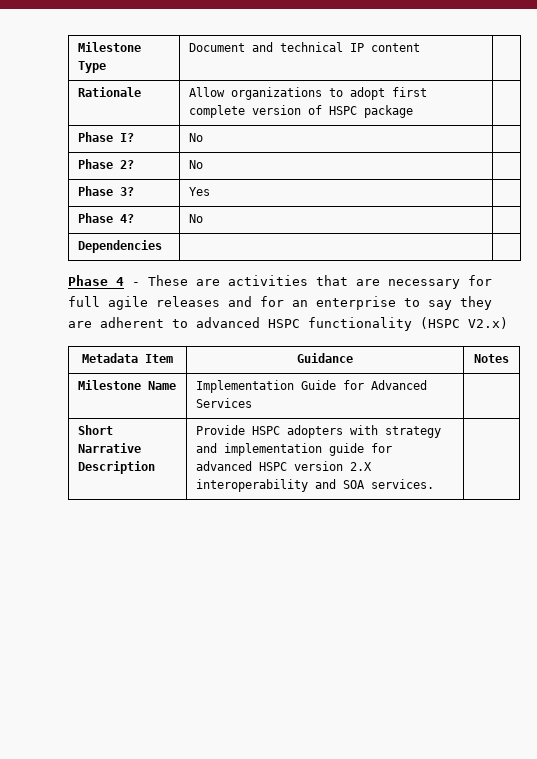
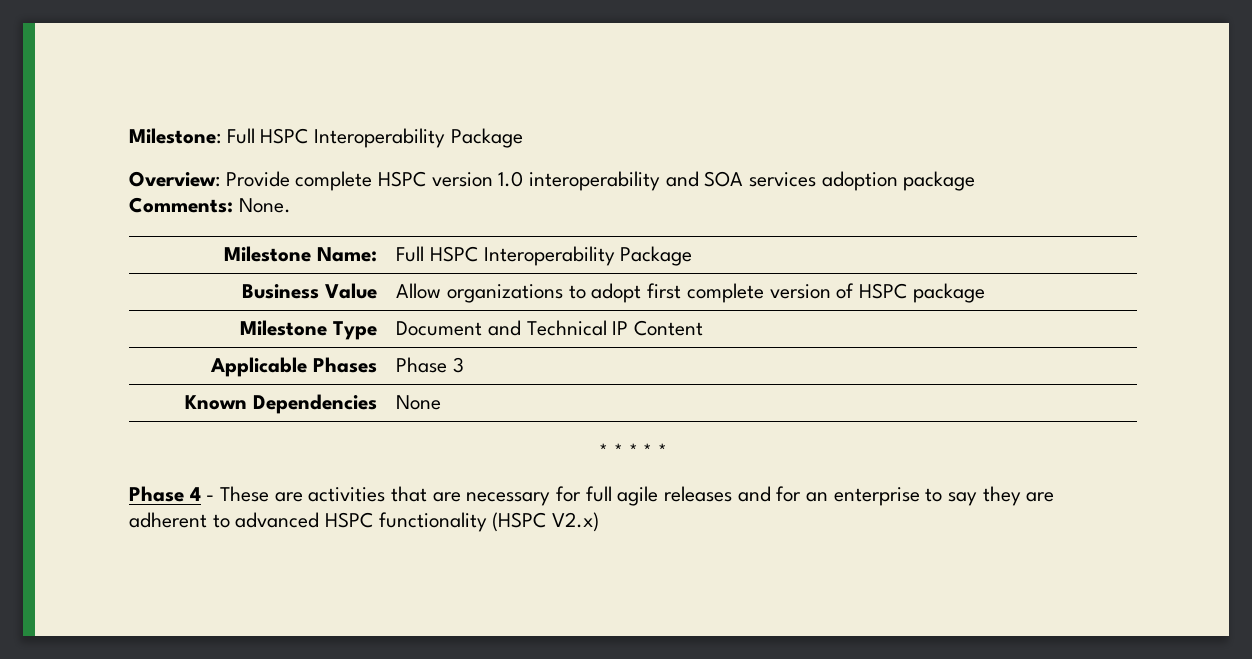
[78,42,142,52] [78,61,107,73] [189,42,421,52] [78,87,142,97] Milestone Type | Document and technical IP content | // Rationale -> [129,128,523,148] [129,171,976,191] [129,197,291,213] [223,246,377,262] [396,246,693,266] [241,283,377,299] Milestone: Full HSPC Interoperability Package // Overview: Provide complete HSPC version 1.0 interoperability and SOA services adoption package // Comments: None. // Milestone Name: | Full HSPC Interoperability Package // Business Value
[78,132,135,142] [189,133,204,142] [78,159,135,169] [189,160,204,169] [78,186,135,196] [189,187,211,196] [78,213,135,223] [189,214,204,223] [78,240,163,253] | // Phase I? | No | // Phase 2? | No | // Phase 3? | Yes | // Phase 4? | No | // Dependencies | | -> [239,320,377,340] [396,320,704,336] [209,357,377,377] [396,357,465,373] [184,394,377,414] [396,395,442,410] [599,443,667,458] // Milestone Type | Document and Technical IP Content // Applicable Phases | Phase 3 // Known Dependencies | None // * * * * *
[82,353,173,363] [297,353,353,363] [474,354,509,363] [78,380,177,390] [196,380,428,393] [196,398,253,408] [78,425,114,435] [78,443,142,453] [78,461,156,474] [196,425,442,438] [196,443,393,456] [196,461,373,471] [196,479,435,492] // Metadata Item | Guidance | Notes // Milestone Name | Implementation Guide for Advanced Services | // Short Narrative Description | Provide HSPC adopters with strategy and implementation guide for advanced HSPC version 2.X interoperability and SOA services. | -> (600, 522) none

